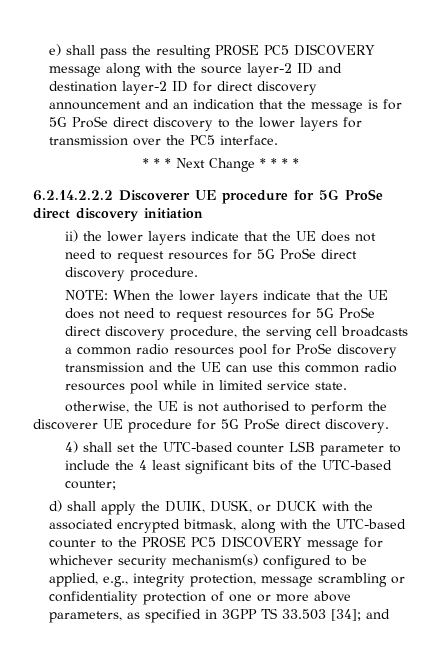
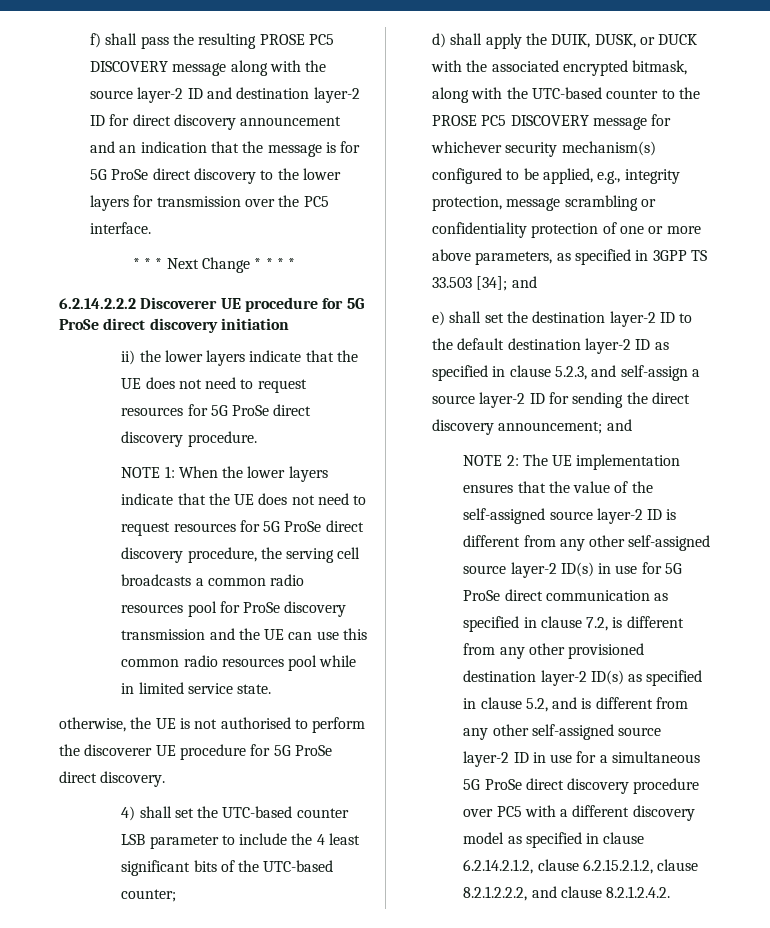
[48,44,61,56] e) -> [90,33,102,48] f)
[64,290,108,300] NOTE: -> [121,466,175,478] NOTE 1:
(390, 614) none -> [432,311,693,327] [432,338,669,354] [432,365,701,381] [432,392,691,408] [432,419,632,435] [463,454,681,470] [463,481,653,493] [463,508,677,524] [463,535,711,551] [463,562,683,578] [463,589,669,601] [463,616,684,632] [463,643,645,659] [463,670,703,686] [463,697,689,712] [463,724,662,740] [463,751,701,767] [463,778,700,794] [463,805,695,821] [463,832,645,848] [463,859,699,874] [463,886,671,901] // e) shall set the destination layer-2 ID to the default destination layer-2 ID as specified in clause 5.2.3, and self-assign a source layer-2 ID for sending the direct discovery announcement; and // NOTE 2: The UE implementation ensures that the value of the self-assigned source layer-2 ID is different from any other self-assigned source layer-2 ID(s) in use for 5G ProSe direct communication as specified in clause 7.2, is different from any other provisioned destination layer-2 ID(s) as specified in clause 5.2, and is different from any other self-assigned source layer-2 ID in use for a simultaneous 5G ProSe direct discovery procedure over PC5 with a different discovery model as specified in clause 6.2.14.2.1.2, clause 6.2.15.2.1.2, clause 8.2.1.2.2.2, and clause 8.2.1.2.4.2.

